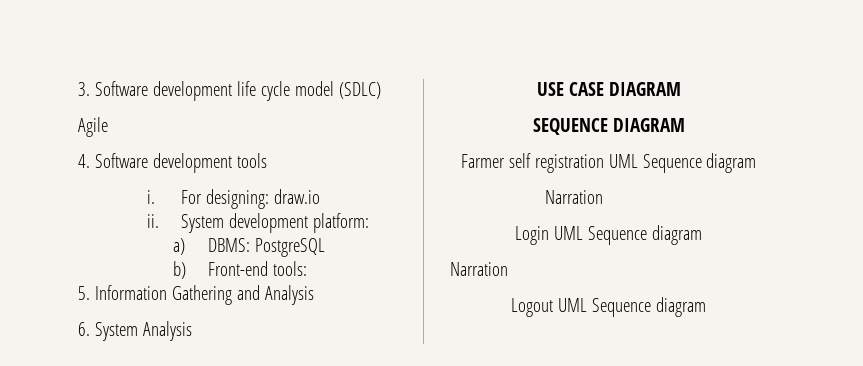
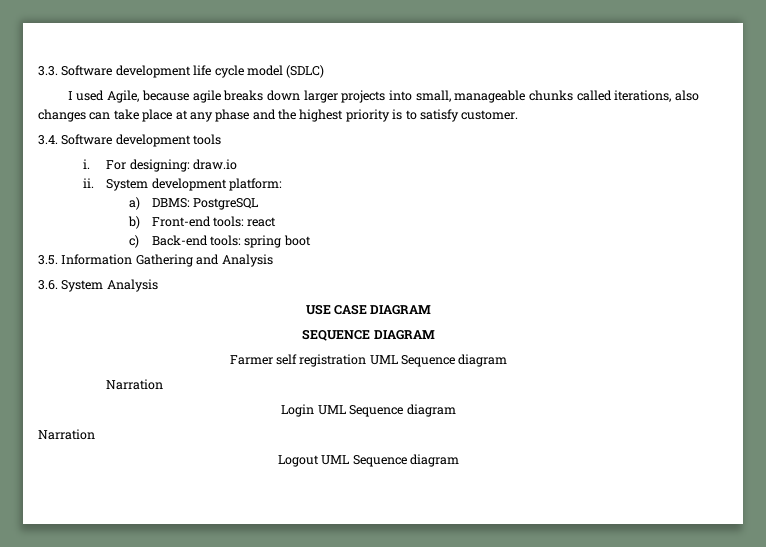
[78,82,90,96] 3. -> [38,66,58,76] 3.3.
[78,117,108,137] [78,154,90,168] Agile // 4. -> [67,90,699,103] [38,109,519,122] [38,135,58,145] I used Agile, because agile breaks down larger projects into small, manageable chunks called iterations, also changes can take place at any phase and the highest priority is to satisfy customer. // 3.4.
[78,286,90,300] // 5. -> [247,217,277,227] [128,235,311,248] [38,255,58,265] react // c) Back-end tools: spring boot // 3.5.
[78,322,90,336] 6. -> [38,280,58,290] 3.6.

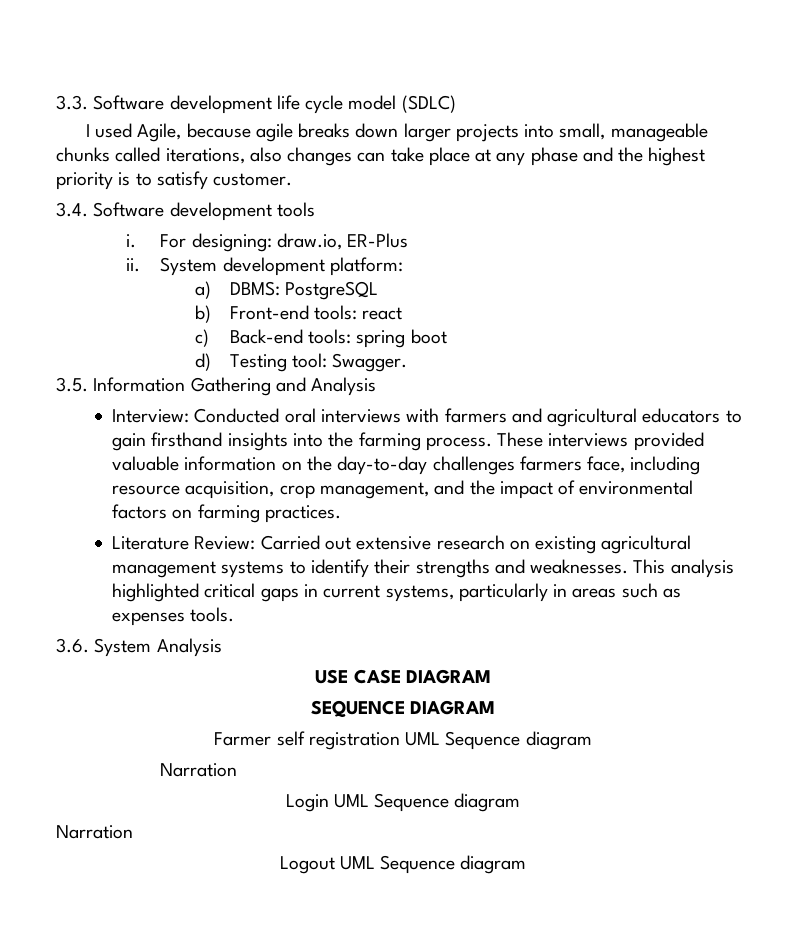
[192,159,237,170] draw.io -> [276,233,409,250] draw.io, ER-Plus
(311, 240) none -> [195,353,408,372] // d) Testing tool: Swagger.
(273, 260) none -> [112,408,742,427] [112,432,704,451] [112,456,701,475] [112,480,694,499] [112,504,342,523] [112,535,692,554] [112,559,734,578] [112,583,681,602] [112,607,235,626] // Interview: Conducted oral interviews with farmers and agricultural educators to gain firsthand insights into the farming process. These interviews provided valuable information on the day-to-day challenges farmers face, including resource acquisition, crop management, and the impact of environmental factors on farming practices. // Literature Review: Carried out extensive research on existing agricultural management systems to identify their strengths and weaknesses. This analysis highlighted critical gaps in current systems, particularly in areas such as expenses tools.

